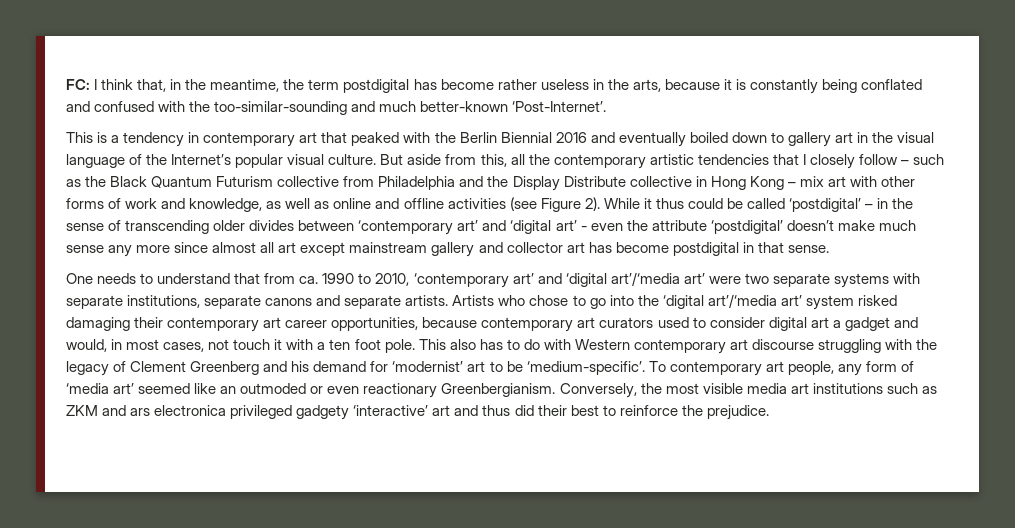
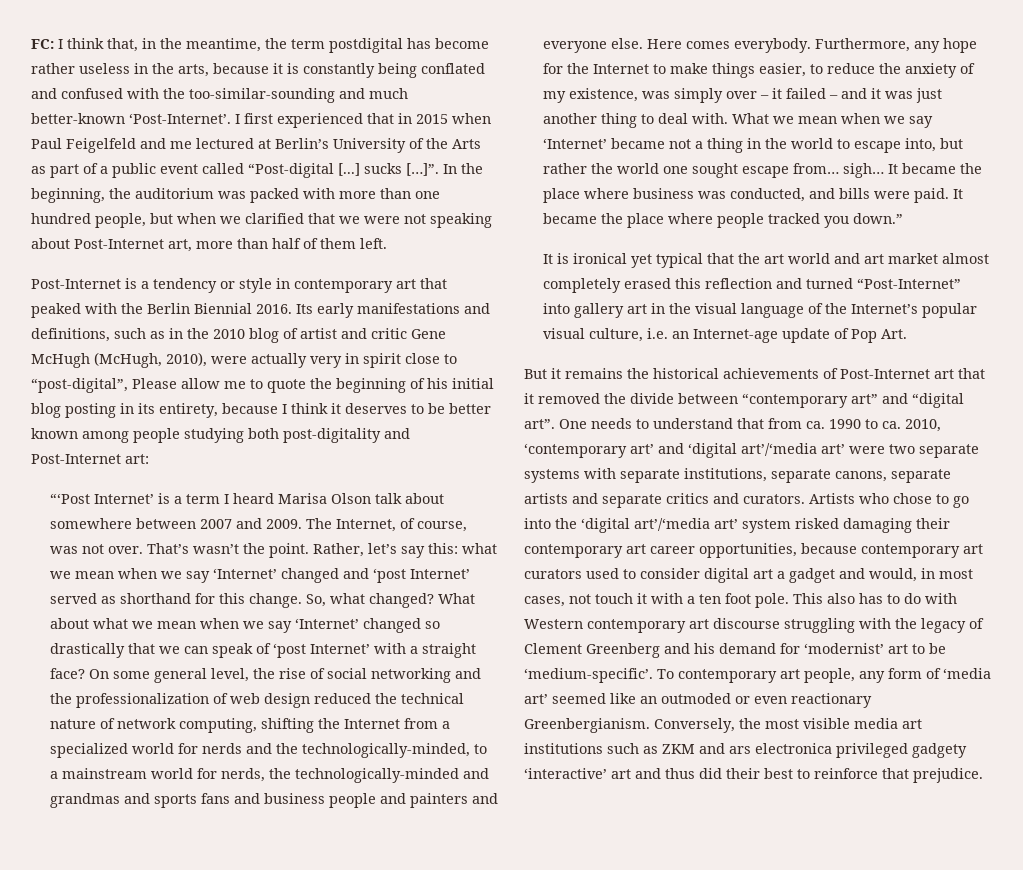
[66,132,93,143] // This -> [235,113,491,128] [31,138,481,153] [31,163,483,178] [31,188,440,203] [31,213,492,228] [31,238,387,252] [31,279,121,289] I first experienced that in 2015 when Paul Feigelfeld and me lectured at Berlin’s University of the Arts as part of a public event called “Post-digital [...] sucks […]”. In the beginning, the auditorium was packed with more than one hundred people, but when we clarified that we were not speaking about Post-Internet art, more than half of them left. // Post-Internet
(185, 139) none -> [220,278,272,293] or style
[555,132,784,147] 2016 and eventually boiled down to -> [256,303,490,318] [31,328,446,343] [31,352,457,368] [31,378,494,393] [31,403,491,418] [31,428,410,443] [31,454,149,464] [50,493,445,504] [50,518,468,532] [50,543,498,558] [50,568,471,583] [50,593,476,608] [50,618,441,633] [50,643,477,658] [50,668,482,683] [50,693,465,708] [50,718,451,733] [50,743,488,758] [50,768,490,783] [50,793,499,808] [543,38,978,53] [543,63,976,78] [543,88,943,103] [543,113,934,128] [543,138,964,153] [543,163,983,178] [543,188,964,203] [543,213,904,228] [543,253,990,268] [543,278,962,293] [543,303,571,314] 2016. Its early manifestations and definitions, such as in the 2010 blog of artist and critic Gene McHugh (McHugh, 2010), were actually very in spirit close to “post-digital”, Please allow me to quote the beginning of his initial blog posting in its entirety, because I think it deserves to be better known among people studying both post-digitality and Post-Internet art: // “‘Post Internet’ is a term I heard Marisa Olson talk about somewhere between 2007 and 2009. The Internet, of course, was not over. That’s wasn’t the point. Rather, let’s say this: what we mean when we say ‘Internet’ changed and ‘post Internet’ served as shorthand for this change. So, what changed? What about what we mean when we say ‘Internet’ changed so drastically that we can speak of ‘post Internet’ with a straight face? On some general level, the rise of social networking and the professionalization of web design reduced the technical nature of network computing, shifting the Internet from a specialized world for nerds and the technologically-minded, to a mainstream world for nerds, the technologically-minded and grandmas and sports fans and business people and painters and everyone else. Here comes everybody. Furthermore, any hope for the Internet to make things easier, to reduce the anxiety of my existence, was simply over – it failed – and it was just another thing to deal with. What we mean when we say ‘Internet’ became not a thing in the world to escape into, but rather the world one sought escape from… sigh… It became the place where business was conducted, and bills were paid. It became the place where people tracked you down.” // It is ironical yet typical that the art world and art market almost completely erased this reflection and turned “Post-Internet” into
[328,154,945,169] [66,176,915,191] [66,197,914,212] [66,220,916,235] [66,242,829,257] culture. But aside from this, all the contemporary artistic tendencies that I closely follow – such as the Black Quantum Futurism collective from Philadelphia and the Display Distribute collective in Hong Kong – mix art with other forms of work and knowledge, as well as online and offline activities (see Figure 2). While it thus could be called ‘postdigital’ – in the sense of transcending older divides between ‘contemporary art’ and ‘digital art’ - even the attribute ‘postdigital’ doesn’t make much sense any more since almost all art except mainstream gallery and collector art has become postdigital in that sense. // -> [589,328,908,343] [524,368,985,379] [524,393,964,408] [524,419,555,429] culture, i.e. an Internet-age update of Pop Art. // But it remains the historical achievements of Post-Internet art that it removed the divide between “contemporary art” and “digital art”.
(372, 278) none -> [882,421,901,429] ca.
[265,295,449,309] canons and separate artists. -> [835,469,951,483] [524,493,805,508] canons, separate artists and separate critics and curators.
[681,405,703,416] the -> [882,768,909,779] that

